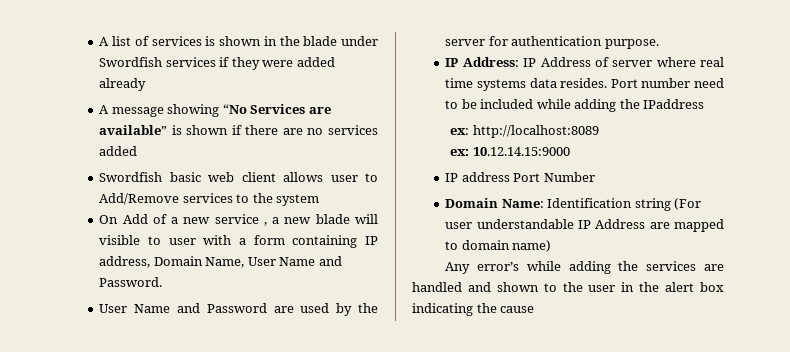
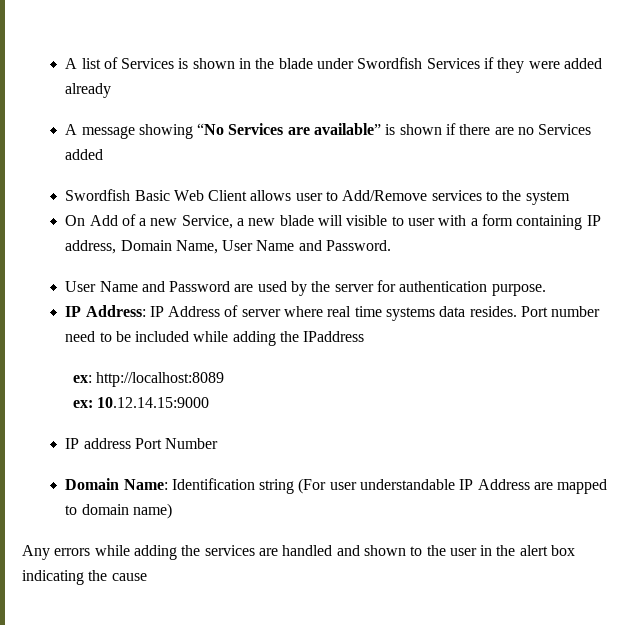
[151,36,202,46] services -> [121,58,175,69] Services
[165,57,216,67] services -> [426,58,480,69] Services
[328,125,379,135] services -> [538,124,592,135] Services
[169,172,276,182] basic web client -> [134,190,248,201] Basic Web Client
[214,214,267,226] service , -> [181,215,233,229] Service,
[477,262,520,271] error’s -> [54,548,91,556] errors

